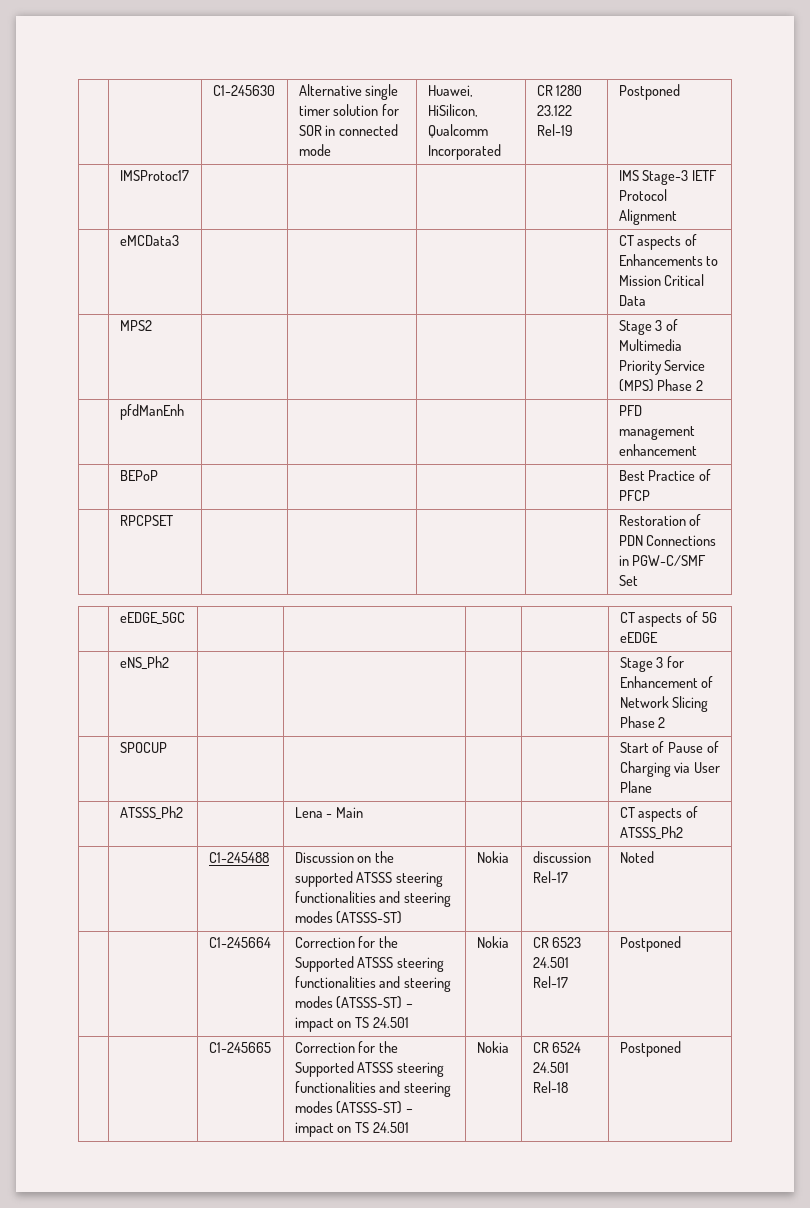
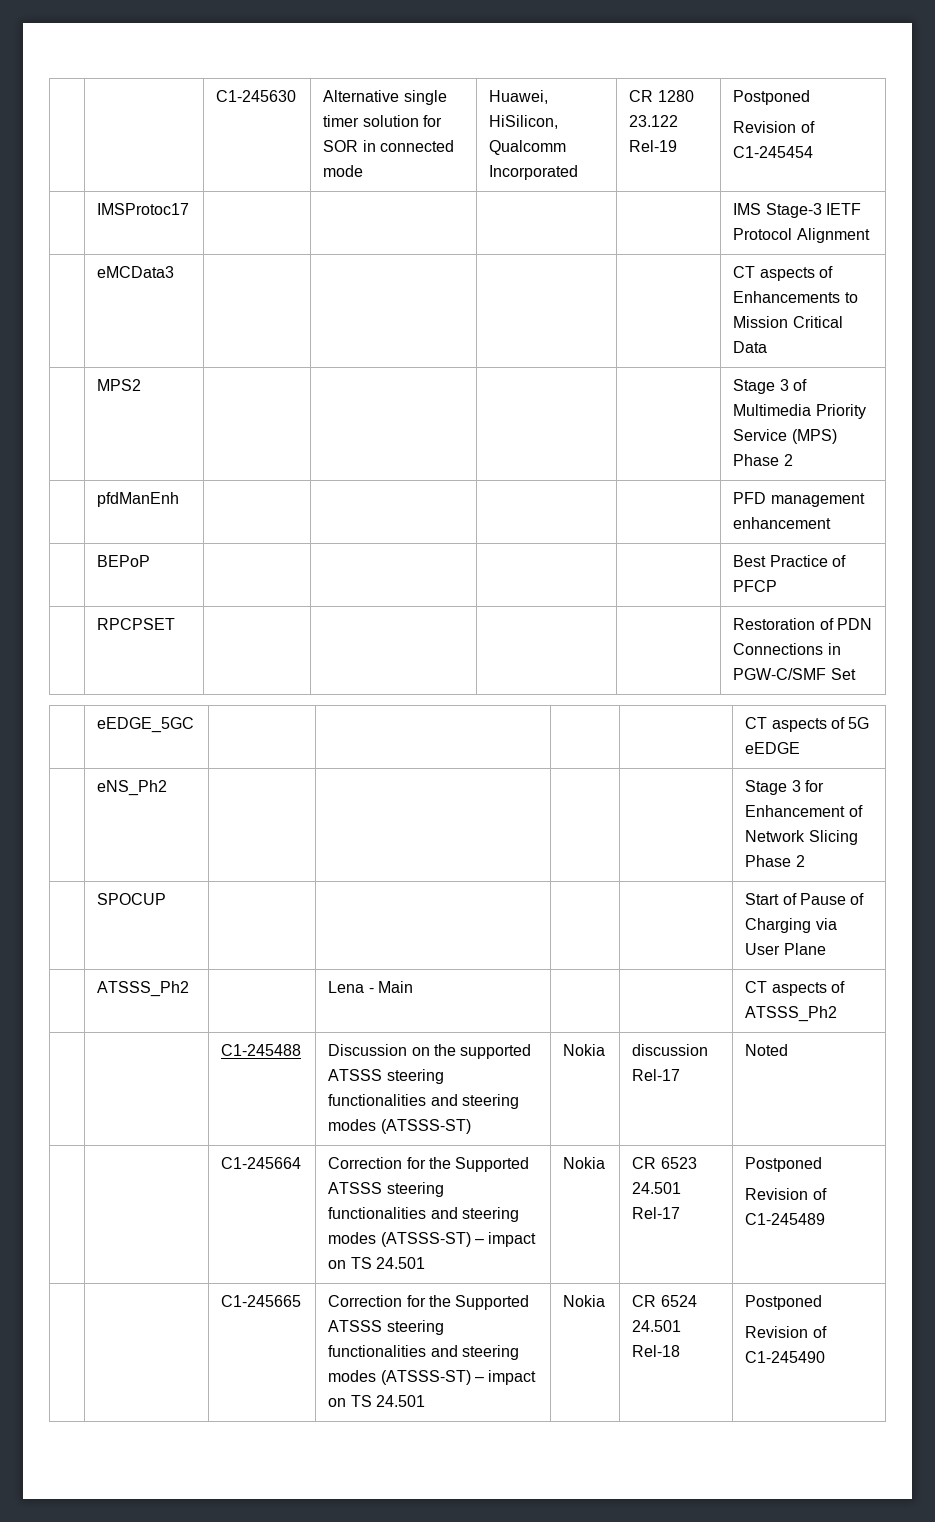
(680, 92) none -> [733,121,815,133] [733,146,814,158] // Revision of C1-245454
(681, 944) none -> [745,1188,827,1200] [745,1213,826,1225] // Revision of C1-245489
(681, 1049) none -> [745,1326,827,1338] [745,1351,826,1363] // Revision of C1-245490

